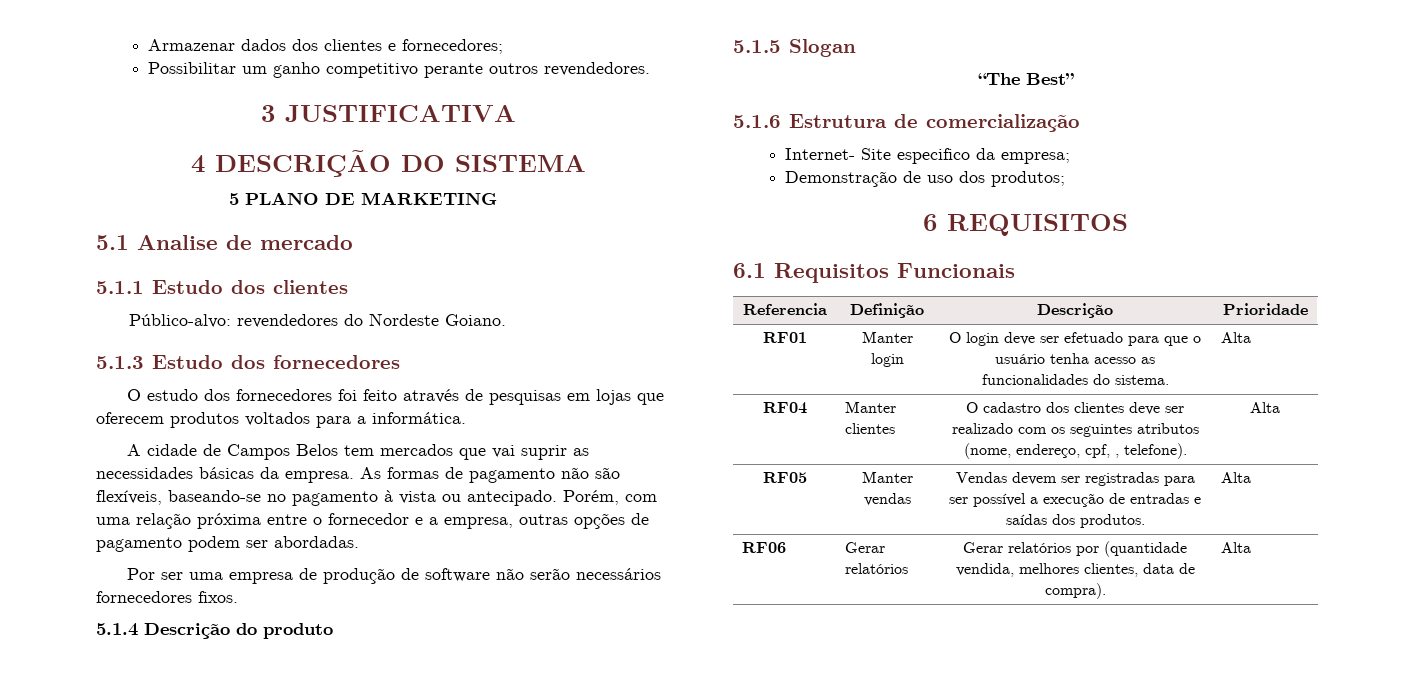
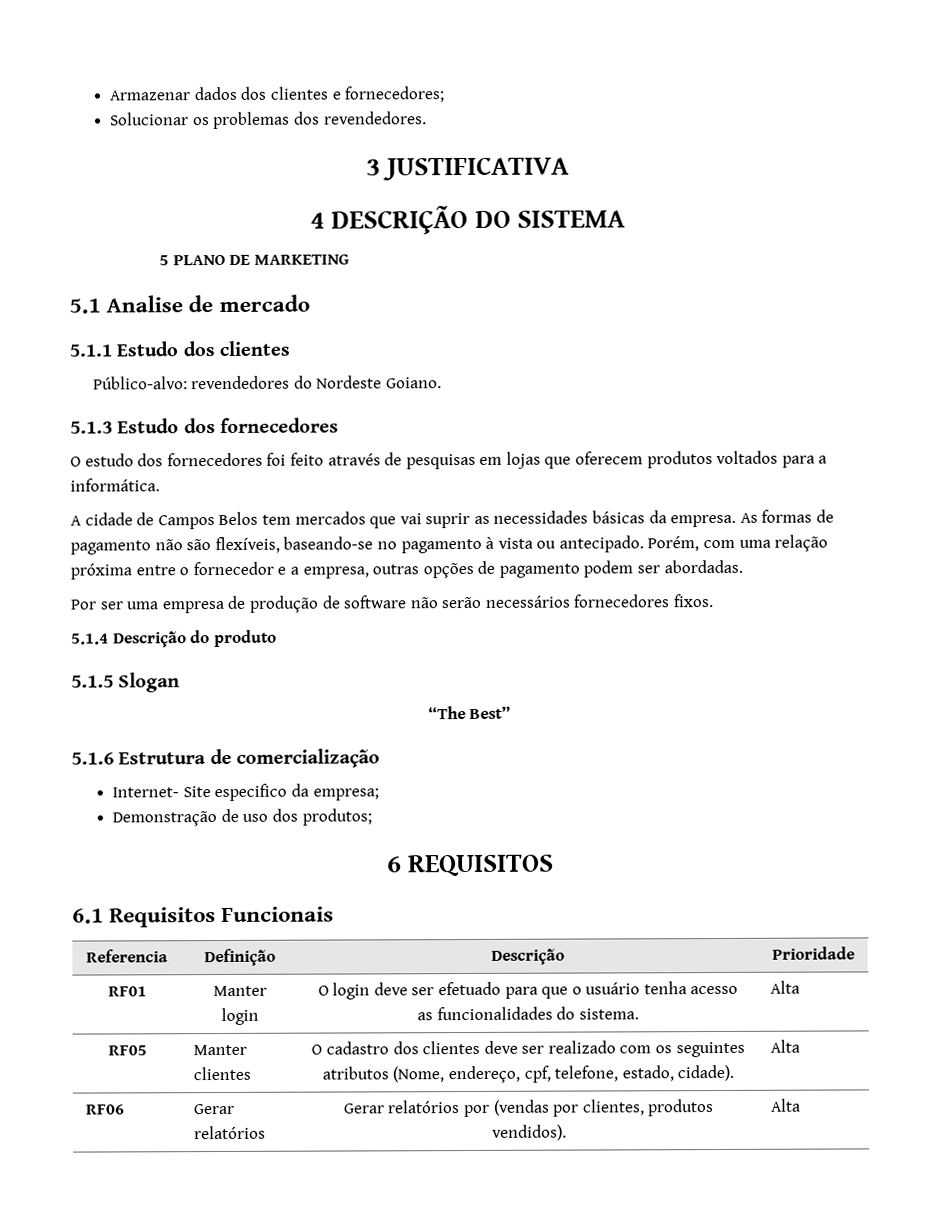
[148,62,539,78] Possibilitar um ganho competitivo perante outros -> [110,111,320,130] Solucionar os problemas dos
[763,402,807,414] RF04 -> [107,1045,147,1056] RF05
[963,443,1011,459] (nome, -> [392,1066,445,1083] (Nome,
[1114,443,1187,459] [1250,402,1280,413] [763,472,807,483] [861,471,913,483] [863,493,911,506] [955,472,1195,486] [949,493,1201,507] [1005,514,1145,528] , telefone). | Alta // RF05 | Manter vendas | Vendas devem ser registradas para ser possível a execução de entradas e saídas dos produtos. -> [554,1064,735,1082] telefone, estado, cidade).
[1104,541,1187,557] [955,563,1195,577] [1044,583,1106,599] (quantidade vendida, melhores clientes, data de compra). -> [492,1099,715,1117] [491,1124,567,1141] (vendas por clientes, produtos vendidos).

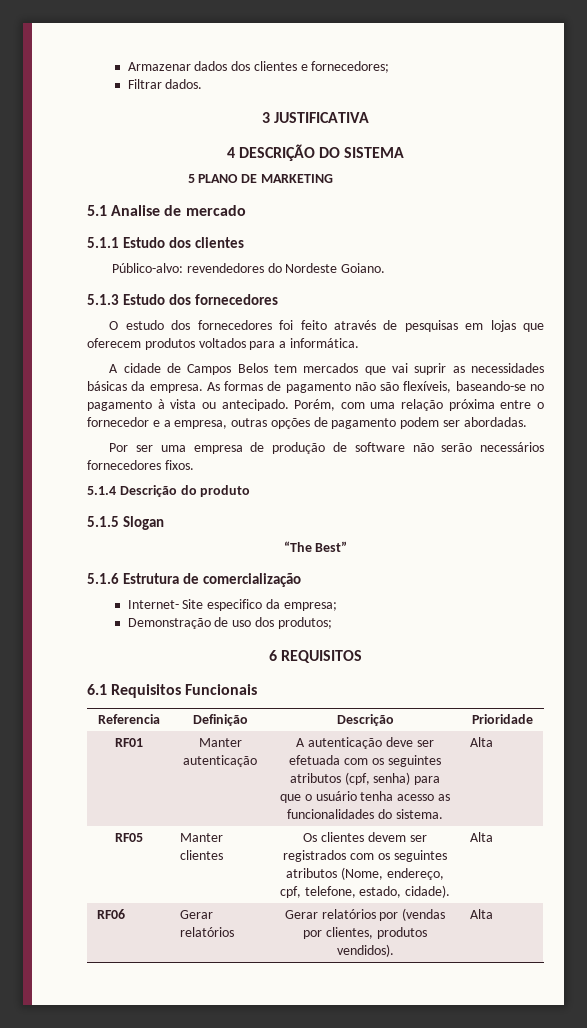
[110,111,427,130] Solucionar os problemas dos revendedores. -> [127,79,203,89] Filtrar dados.
[220,1007,259,1026] [317,981,501,1000] login | O login deve ser efetuado -> [183,755,257,767] [296,737,434,749] [289,755,441,767] [289,772,411,785] autenticação | A autenticação deve ser efetuada com os seguintes atributos (cpf, senha)
[311,1040,616,1055] O cadastro dos clientes deve ser realizado -> [303,832,427,842] [283,850,347,862] Os clientes devem ser registrados

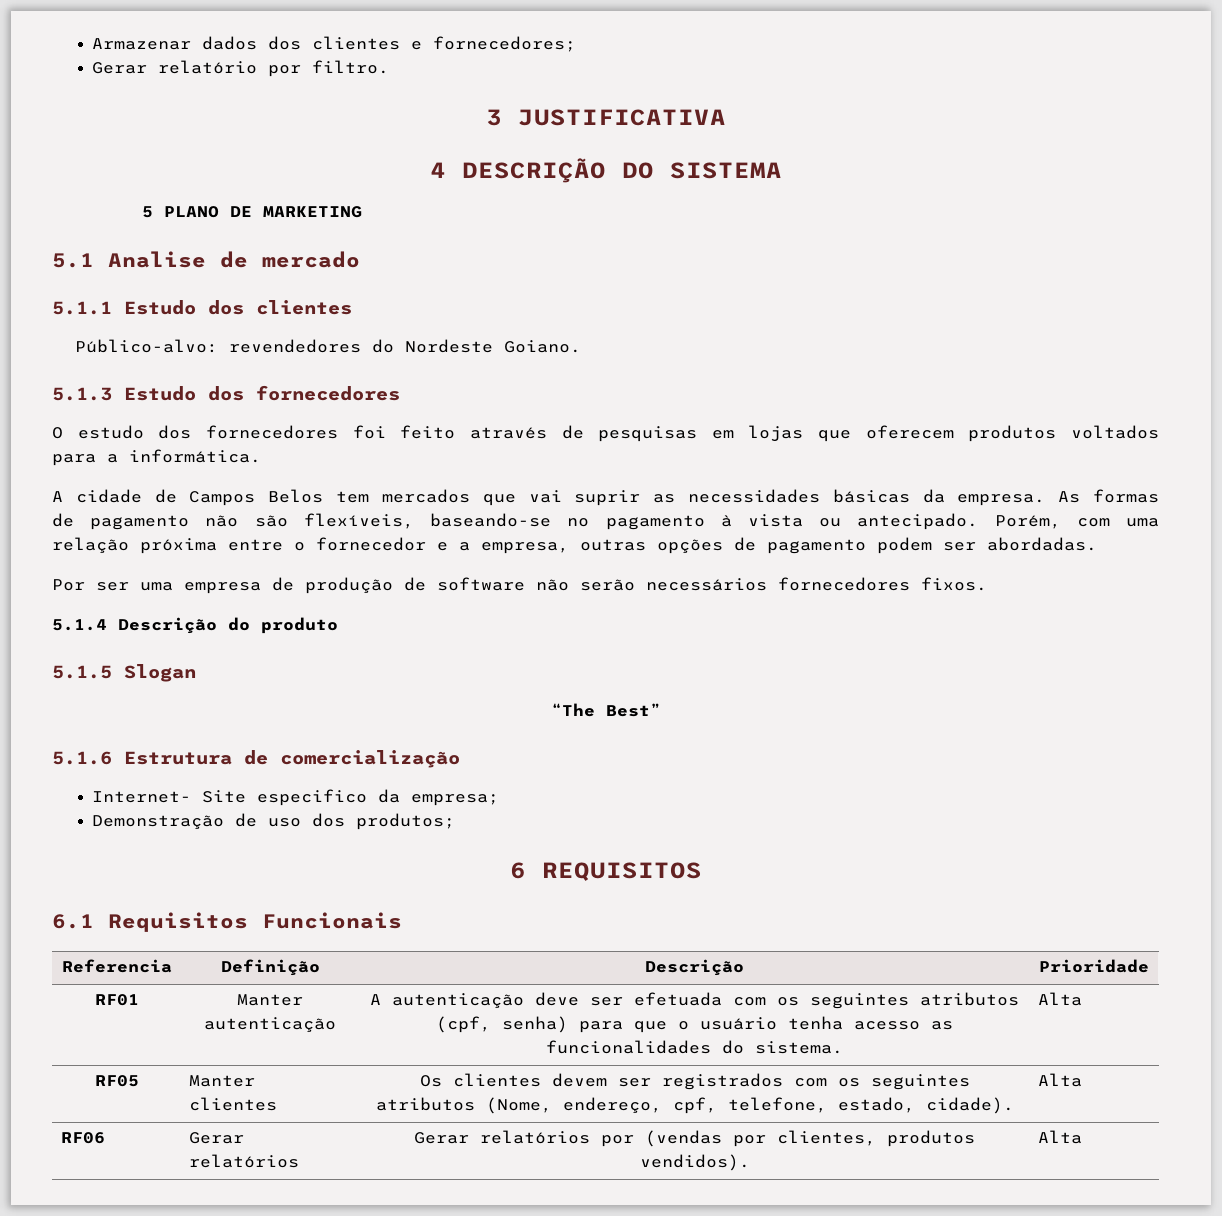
[127,79,203,89] Filtrar dados. -> [91,60,389,77] Gerar relatório por filtro.

